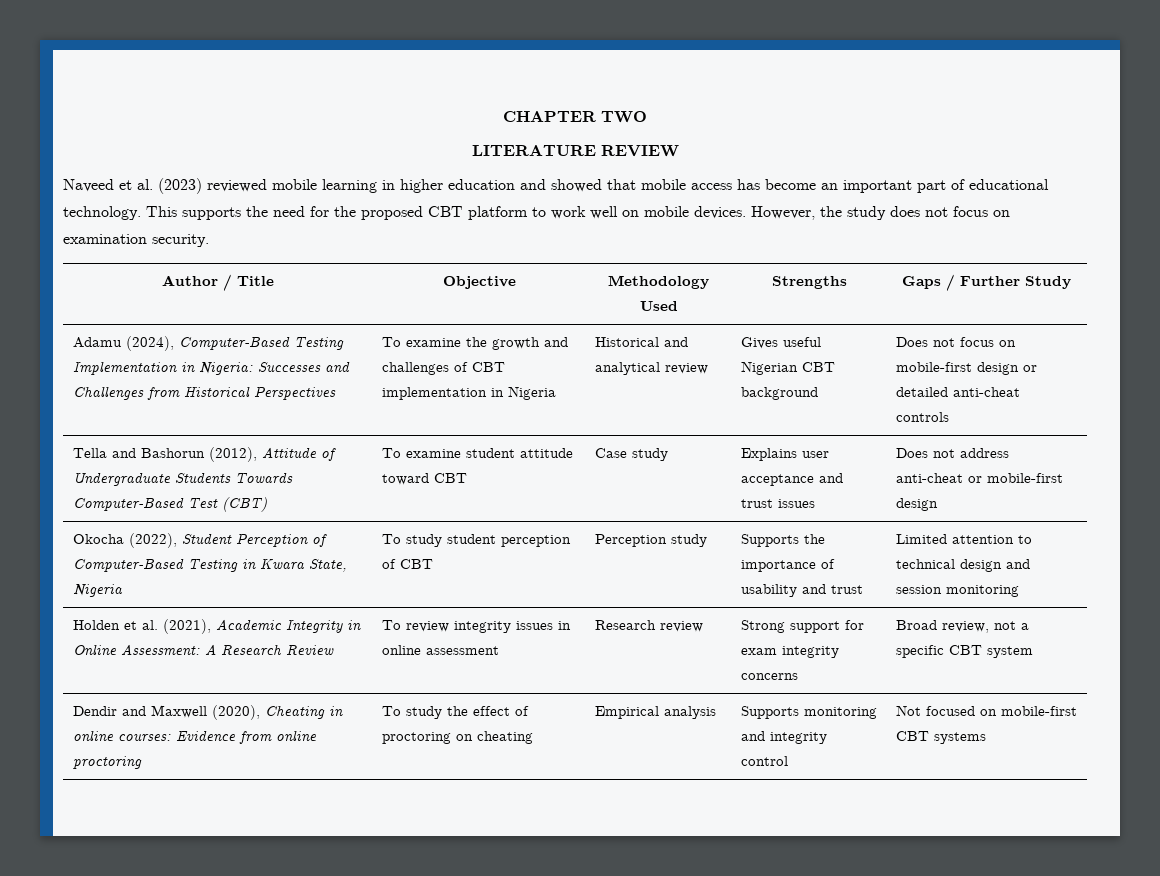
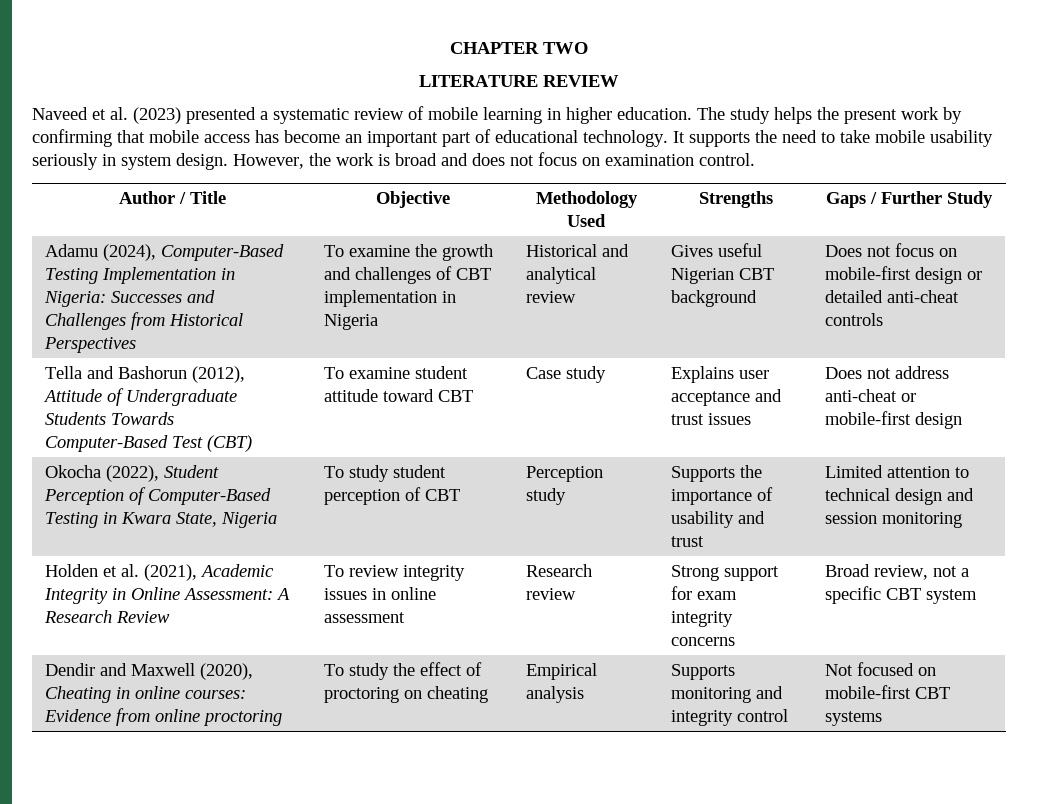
[207,179,602,193] reviewed mobile learning in higher education and showed -> [186,106,962,124] [32,129,112,147] presented a systematic review of mobile learning in higher education. The study helps the present work by confirming
[146,206,177,217] This -> [673,131,685,143] It
[310,206,886,220] for the proposed CBT platform to work well on mobile devices. However, the study -> [821,130,993,147] [32,153,468,170] to take mobile usability seriously in system design. However, the work is broad and
[152,234,209,247] security. -> [699,153,755,166] control.

